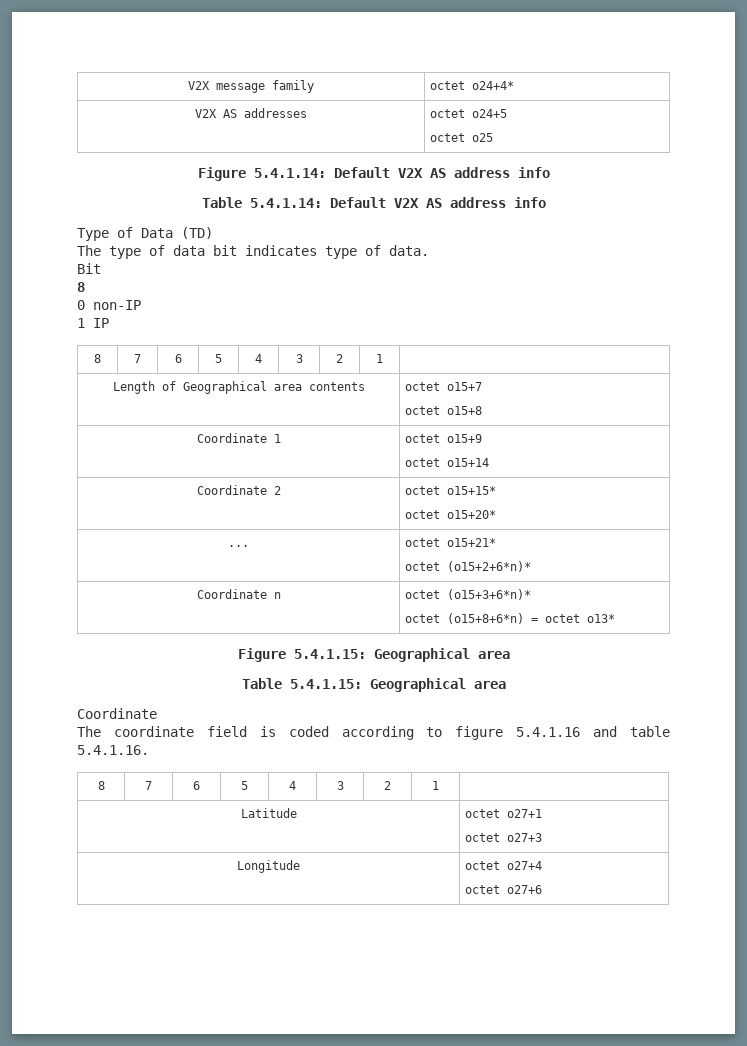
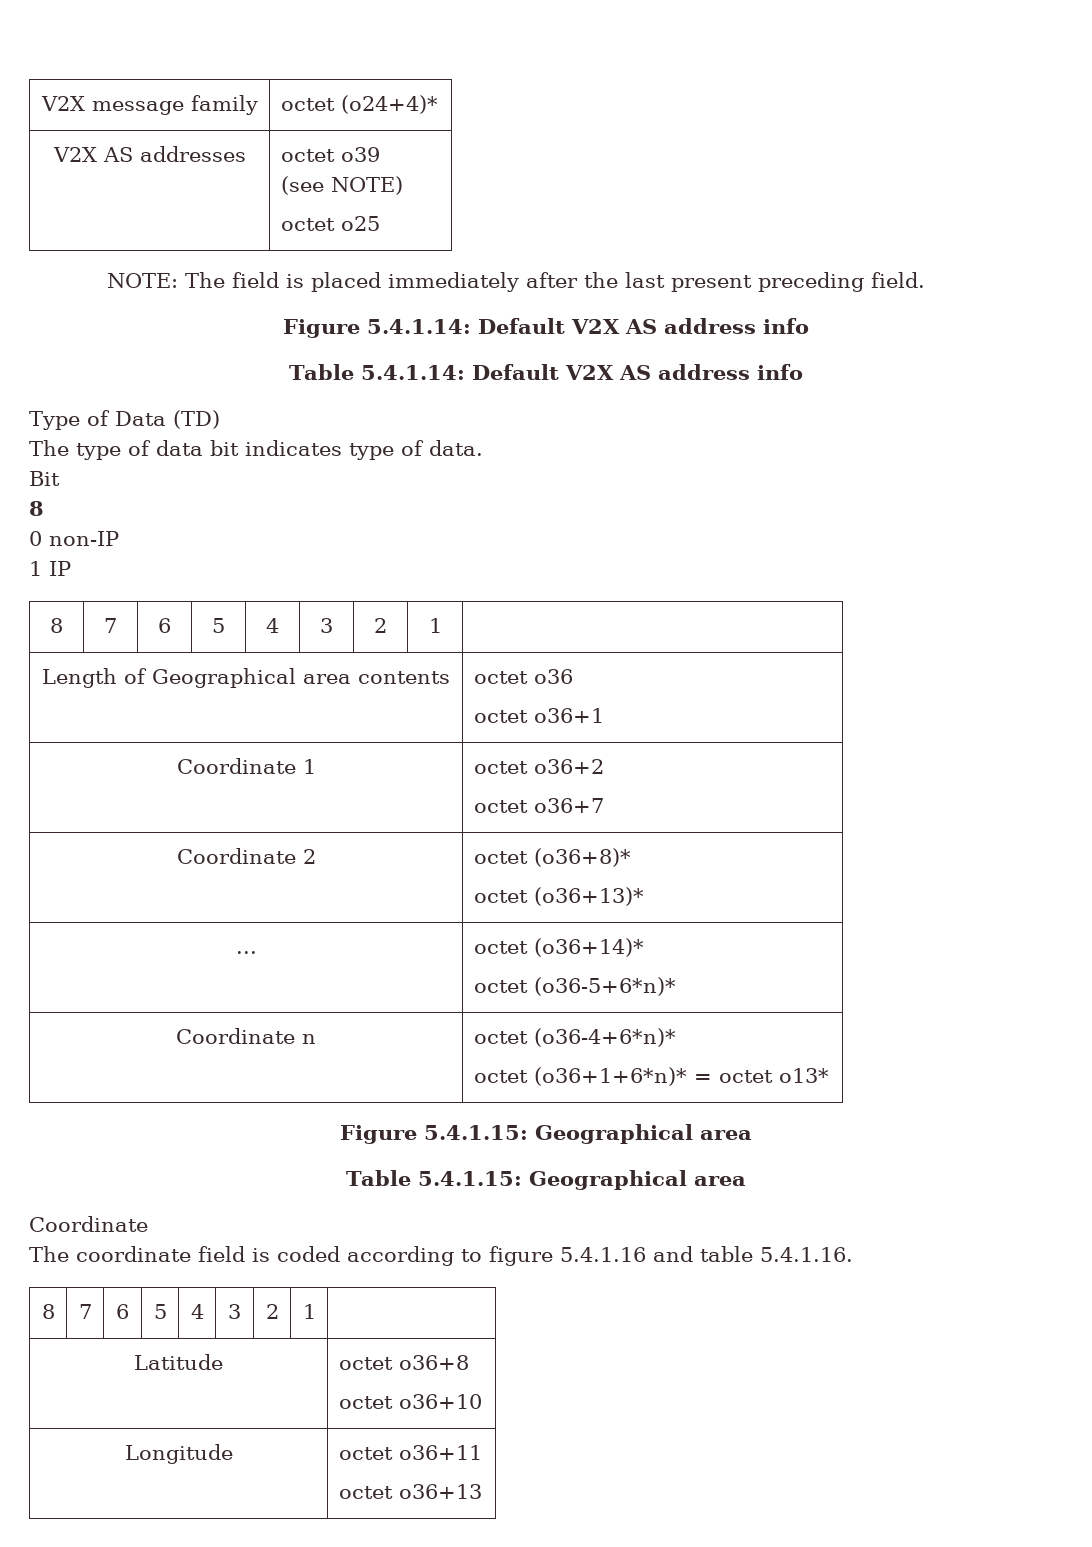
[471,81,514,90] o24+4* -> [340,95,438,114] (o24+4)*
[471,109,507,118] o24+5 -> [340,147,380,162] [280,176,403,195] o39 // (see NOTE)
(493, 137) none -> [107,272,926,292] // NOTE: The field is placed immediately after the last present preceding field.
[446,382,482,391] [404,406,482,415] o15+7 // octet o15+8 -> [533,669,573,684] [473,708,604,723] o36 // octet o36+1
[446,434,482,443] [404,458,489,467] o15+9 // octet o15+14 -> [533,759,604,774] [473,798,604,813] o36+2 // octet o36+7
[446,486,496,495] [404,510,496,519] o15+15* // octet o15+20* -> [533,848,631,867] [473,887,644,906] (o36+8)* // octet (o36+13)*
[446,538,496,547] [404,561,531,572] o15+21* // octet (o15+2+6*n)* -> [533,938,644,957] [473,977,676,996] (o36+14)* // octet (o36-5+6*n)*
[446,589,531,600] [404,613,524,624] (o15+3+6*n)* // octet (o15+8+6*n) -> [533,1028,676,1047] [473,1067,687,1086] (o36-4+6*n)* // octet (o36+1+6*n)*
[506,809,542,818] [464,833,542,842] o27+1 // octet o27+3 -> [398,1355,469,1370] [338,1394,482,1409] o36+8 // octet o36+10
[506,861,542,870] [464,885,542,894] o27+4 // octet o27+6 -> [398,1445,482,1460] [338,1484,482,1499] o36+11 // octet o36+13

